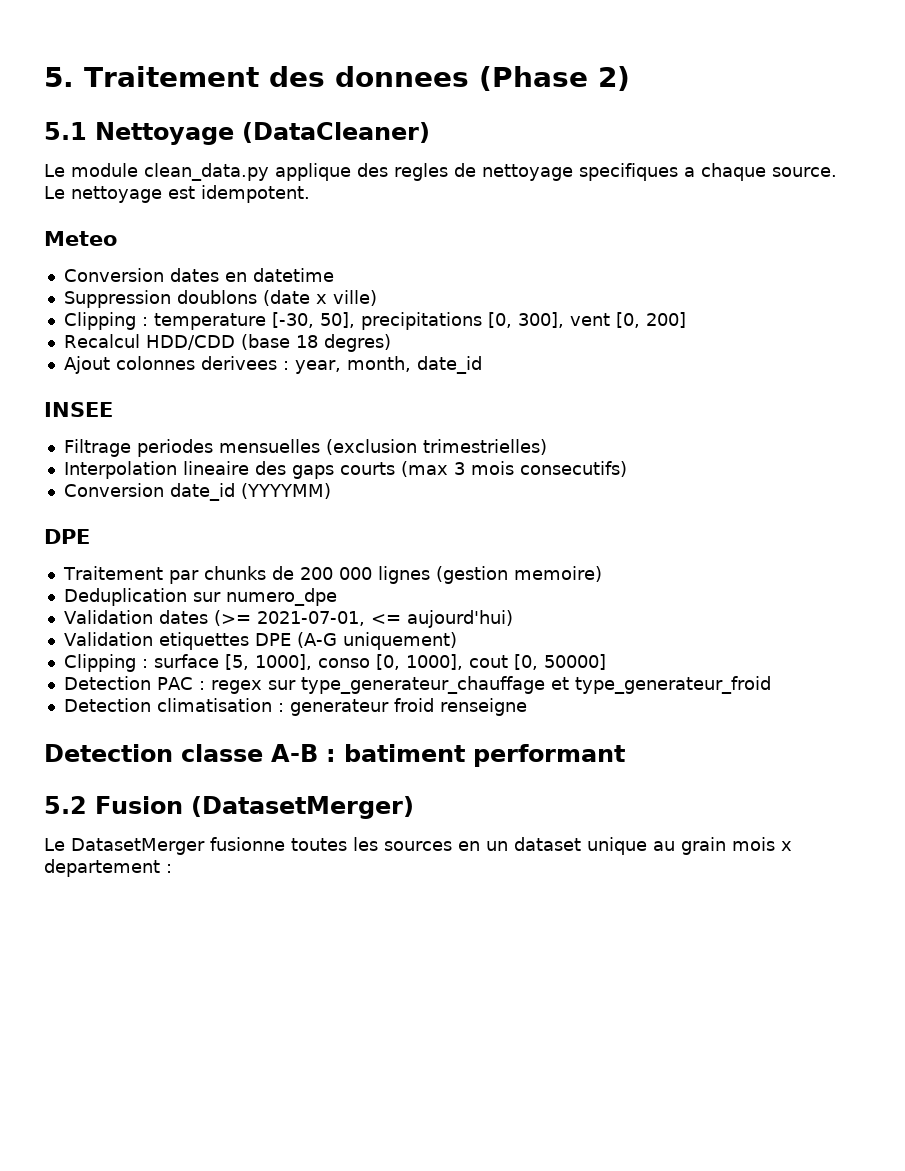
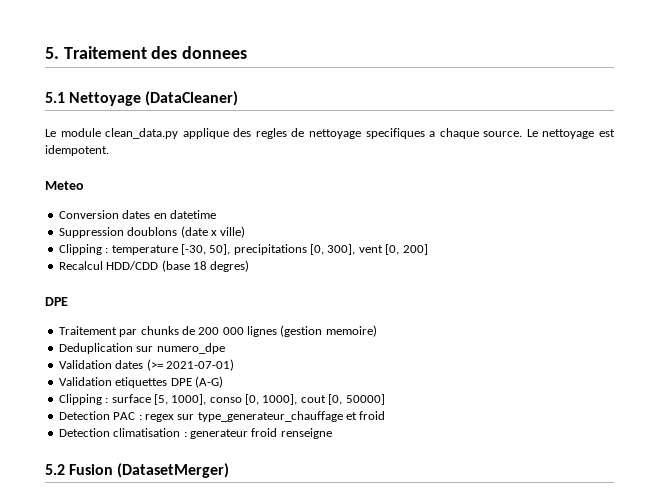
[478,66,630,91] (Phase 2) -> (248, 52) none
[63,356,482,374] [44,402,113,417] [63,439,547,457] [63,461,627,479] [63,483,331,501] // Ajout colonnes derivees : year, month, date_id // INSEE // Filtrage periodes mensuelles (exclusion trimestrielles) // Interpolation lineaire des gaps courts (max 3 mois consecutifs) // Conversion date_id (YYYYMM) -> (250, 266) none
[256,610,513,628] 2021-07-01, <= aujourd'hui) -> [165,359,234,371] 2021-07-01)
[296,632,457,650] (A-G uniquement) -> [194,376,223,388] (A-G)
[574,676,771,694] type_generateur_froid -> [359,411,386,420] froid
[44,744,625,767] [44,796,414,819] [44,837,792,855] [44,859,172,877] Detection classe A-B : batiment performant // 5.2 Fusion (DatasetMerger) // Le DatasetMerger fusionne toutes les sources en un dataset unique au grain mois x departement : -> [45,463,230,478] 5.2 Fusion (DatasetMerger)

